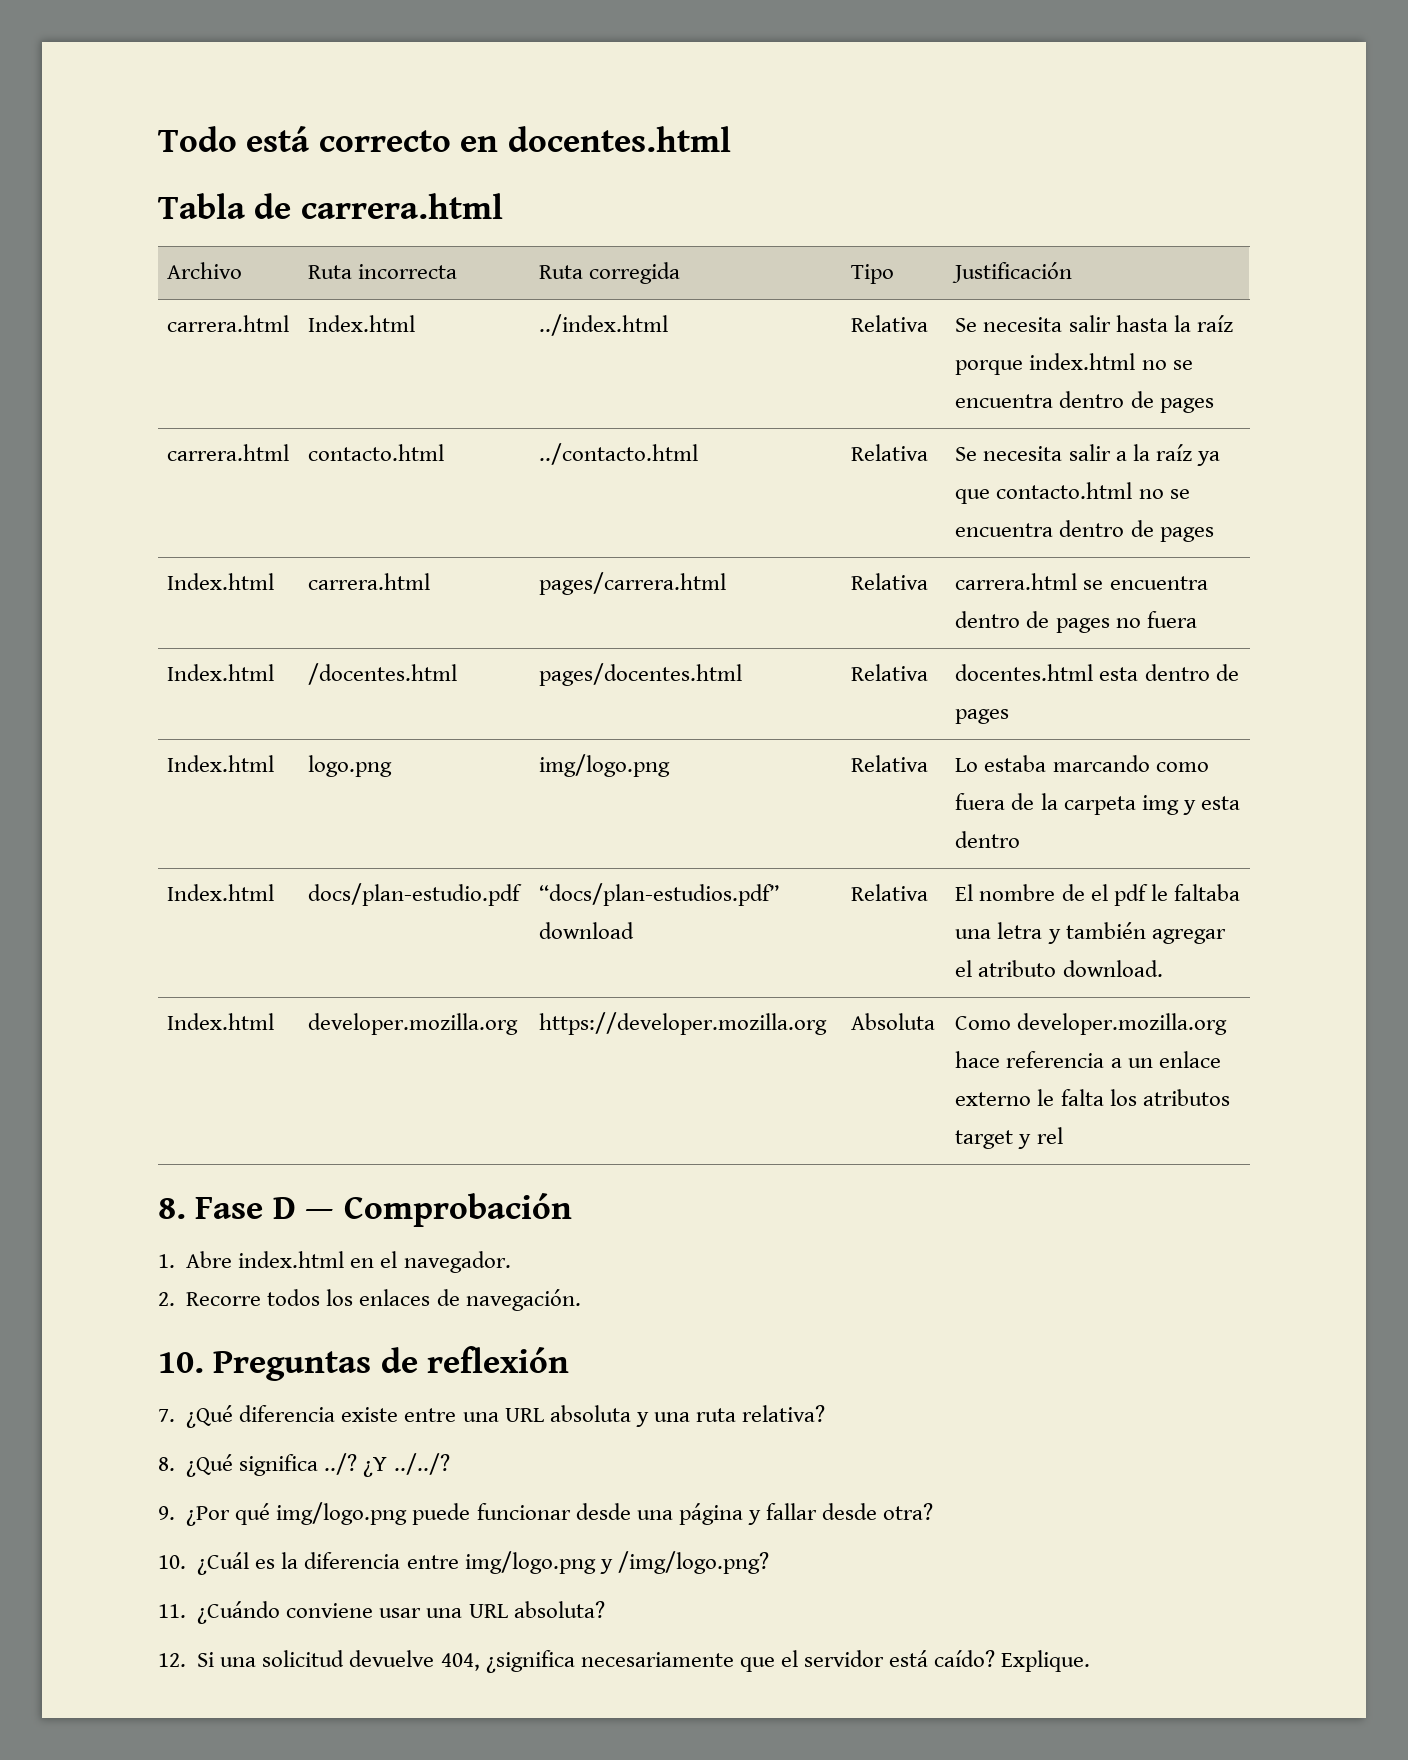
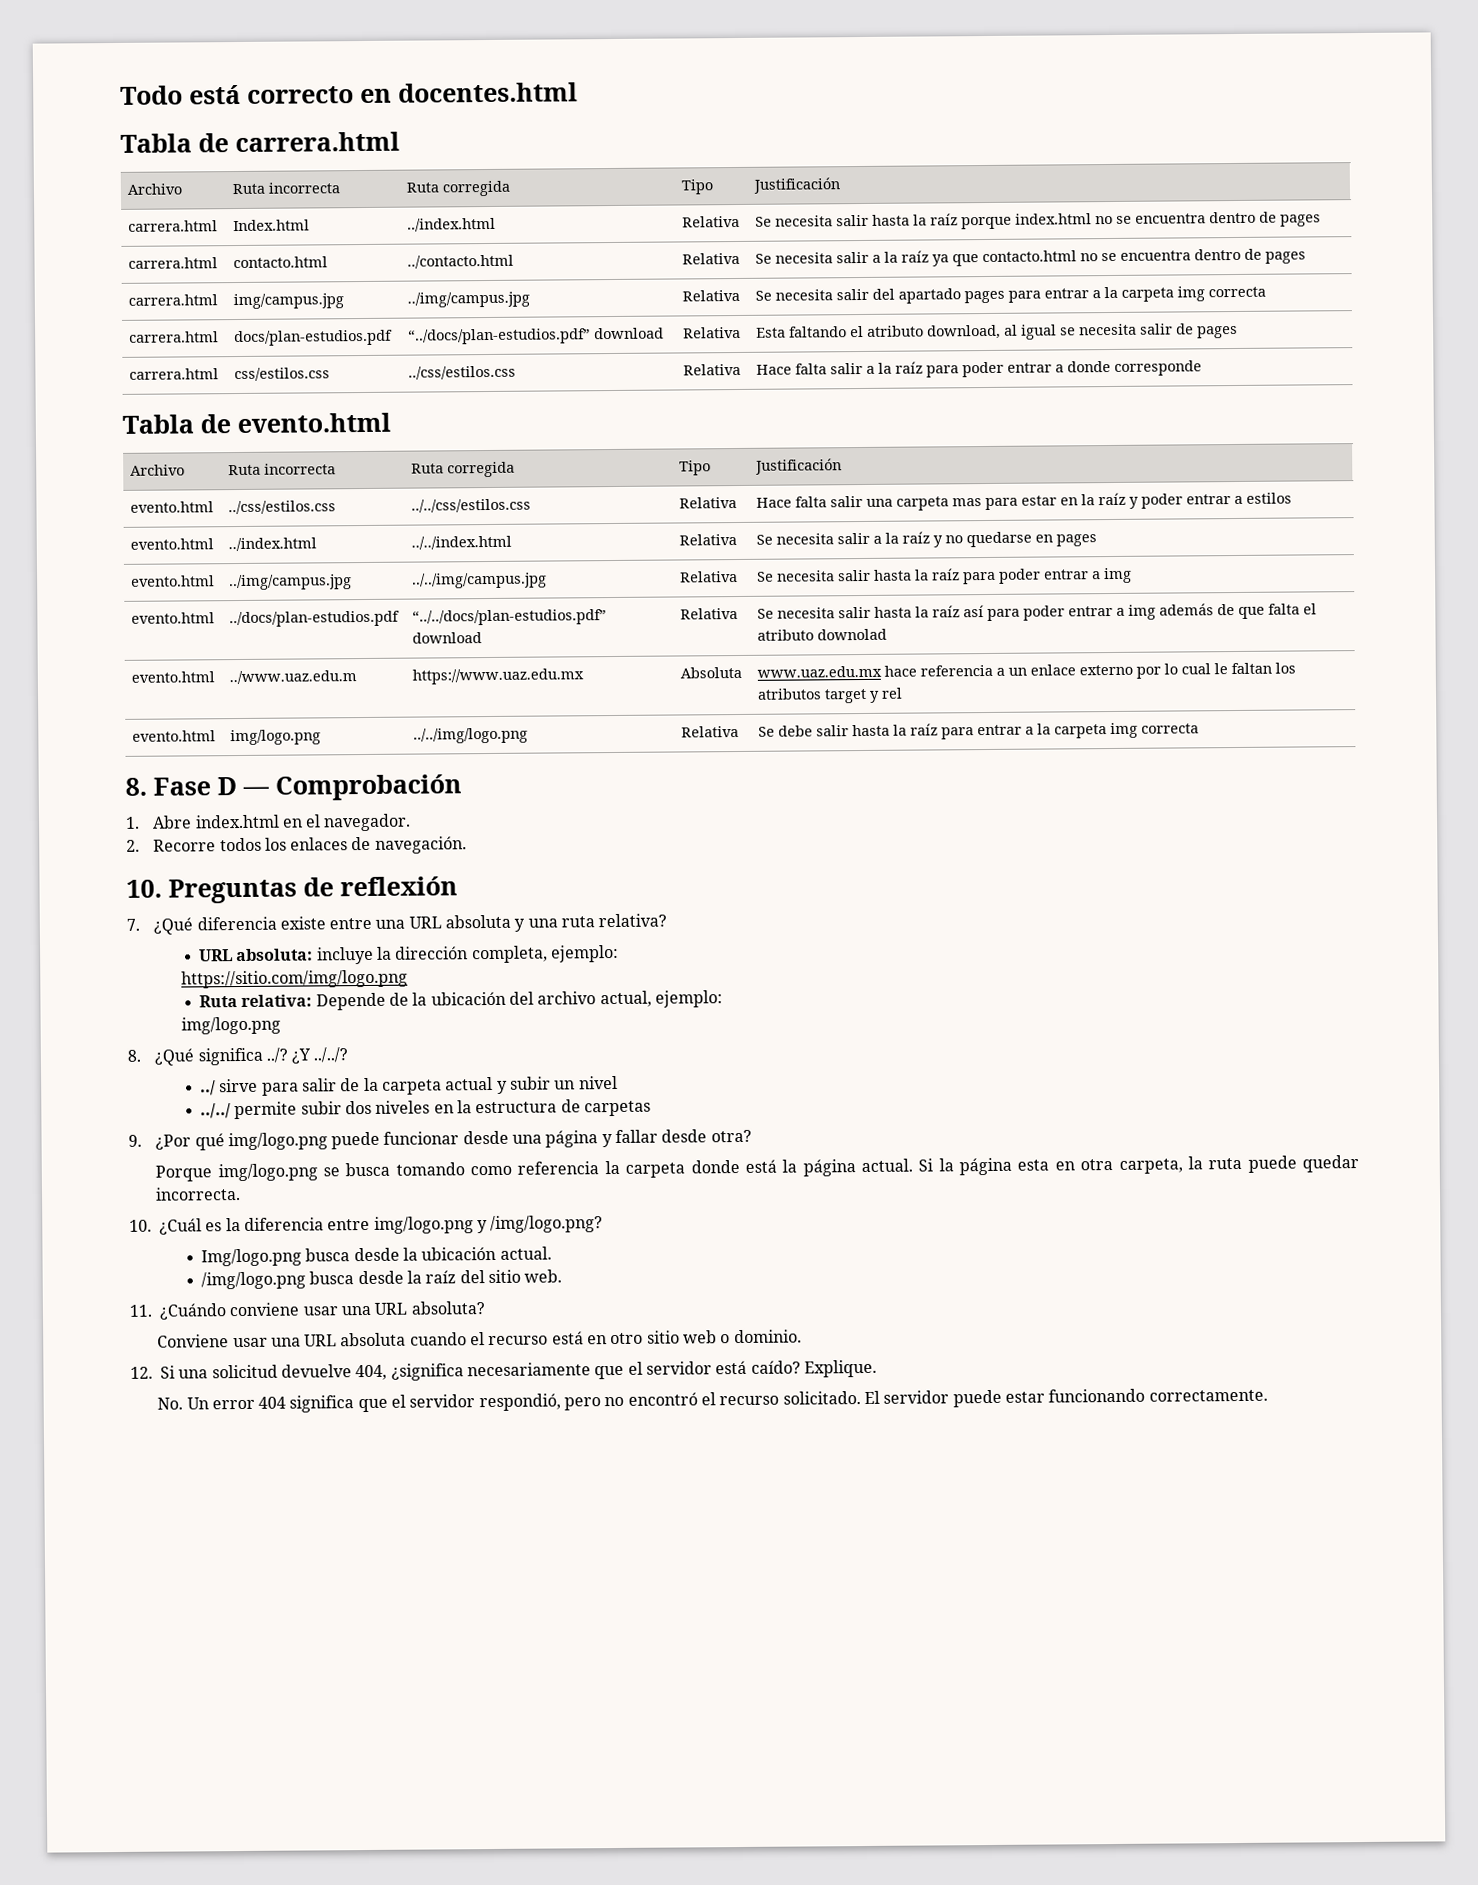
[167,573,275,590] [308,573,431,590] [539,572,727,595] [851,573,929,590] [955,573,1208,590] [955,611,1197,633] [167,664,275,681] [308,663,458,685] [539,663,743,686] [851,664,929,681] [955,664,1239,681] [955,709,1010,724] [167,755,275,772] [308,755,393,777] [539,754,671,777] [851,755,929,772] [955,755,1209,772] [955,793,1240,815] [955,831,1021,848] [167,884,275,901] [308,883,523,906] [539,883,780,906] [539,922,635,939] [851,884,929,901] [955,884,1240,906] [955,922,1226,944] [955,960,1163,977] [167,1013,275,1030] [308,1013,519,1035] [539,1012,828,1035] Index.html | carrera.html | pages/carrera.html | Relativa | carrera.html se encuentra dentro de pages no fuera // Index.html | /docentes.html | pages/docentes.html | Relativa | docentes.html esta dentro de pages // Index.html | logo.png | img/logo.png | Relativa | Lo estaba marcando como fuera de la carpeta img y esta dentro // Index.html | docs/plan-estudio.pdf | “docs/plan-estudios.pdf” download | Relativa | El nombre de el pdf le faltaba una letra y también agregar el atributo download. // Index.html | developer.mozilla.org | https://developer.mozilla.org -> [128,294,219,306] [233,293,345,310] [407,291,531,308] [682,289,741,302] [755,286,1267,304] [129,331,220,343] [234,329,394,347] [408,327,665,345] [683,326,742,339] [756,323,1239,340] [129,368,220,380] [234,367,331,382] [408,365,517,380] [683,363,742,376] [756,360,1203,378] [122,412,391,434] [130,464,186,476] [228,463,337,476] [411,461,516,478] [679,460,712,476] [755,458,843,475] [130,501,215,513] [228,500,337,515] [411,498,532,513] [679,496,738,509] [756,492,1293,511] [130,538,215,550] [228,537,318,552] [411,535,513,550] [679,533,738,546] [756,531,1098,548] [131,575,216,587] [229,574,353,591] [412,572,548,589] [680,570,739,583] [757,567,1133,585] [131,612,216,624] [229,610,401,628] [412,609,608,626] [412,632,483,644] [680,607,739,620] [757,603,1318,621] [757,628,888,641] [131,671,216,683] [229,670,358,685] [412,668,585,685] carrera.html | img/campus.jpg | ../img/campus.jpg | Relativa | Se necesita salir del apartado pages para entrar a la carpeta img correcta // carrera.html | docs/plan-estudios.pdf | “../docs/plan-estudios.pdf” download | Relativa | Esta faltando el atributo download, al igual se necesita salir de pages // carrera.html | css/estilos.css | ../css/estilos.css | Relativa | Hace falta salir a la raíz para poder entrar a donde corresponde // Tabla de evento.html // Archivo | Ruta incorrecta | Ruta corregida | Tipo | Justificación // evento.html | ../css/estilos.css | ../../css/estilos.css | Relativa | Hace falta salir una carpeta mas para estar en la raíz y poder entrar a estilos // evento.html | ../index.html | ../../index.html | Relativa | Se necesita salir a la raíz y no quedarse en pages // evento.html | ../img/campus.jpg | ../../img/campus.jpg | Relativa | Se necesita salir hasta la raíz para poder entrar a img // evento.html | ../docs/plan-estudios.pdf | “../../docs/plan-estudios.pdf” download | Relativa | Se necesita salir hasta la raíz así para poder entrar a img además de que falta el atributo downolad // evento.html | ../www.uaz.edu.m | https://www.uaz.edu.mx
[955,1013,1228,1035] Como developer.mozilla.org -> [757,665,883,678] www.uaz.edu.mx
[1037,1089,1104,1106] le falta -> [1136,662,1273,679] por lo cual le faltan
(1063, 1135) none -> [132,730,217,742] [230,729,322,746] [413,727,529,744] [681,725,740,738] [758,722,1200,740] // evento.html | img/logo.png | ../../img/logo.png | Relativa | Se debe salir hasta la raíz para entrar a la carpeta img correcta
(825, 1413) none -> [198,944,619,965] [181,969,409,989] [198,990,723,1011] [181,1016,282,1035] // URL absoluta: incluye la dirección completa, ejemplo: // https://sitio.com/img/logo.png // Ruta relativa: Depende de la ubicación del archivo actual, ejemplo: // img/logo.png
(450, 1464) none -> [199,1075,618,1096] [199,1099,651,1120] // ../ sirve para salir de la carpeta actual y subir un nivel // ../../ permite subir dos niveles en la estructura de carpetas
(934, 1511) none -> [155,1155,1359,1182] [155,1187,242,1201] // Porque img/logo.png se busca tomando como referencia la carpeta donde está la página actual. Si la página esta en otra carpeta, la ruta puede quedar incorrecta.
(769, 1562) none -> [200,1246,552,1267] [200,1269,563,1290] // Img/logo.png busca desde la ubicación actual. // /img/logo.png busca desde la raíz del sitio web.
(605, 1609) none -> [157,1329,802,1348] // Conviene usar una URL absoluta cuando el recurso está en otro sitio web o dominio.
(1091, 1661) none -> [157,1388,1268,1413] // No. Un error 404 significa que el servidor respondió, pero no encontró el recurso solicitado. El servidor puede estar funcionando correctamente.

